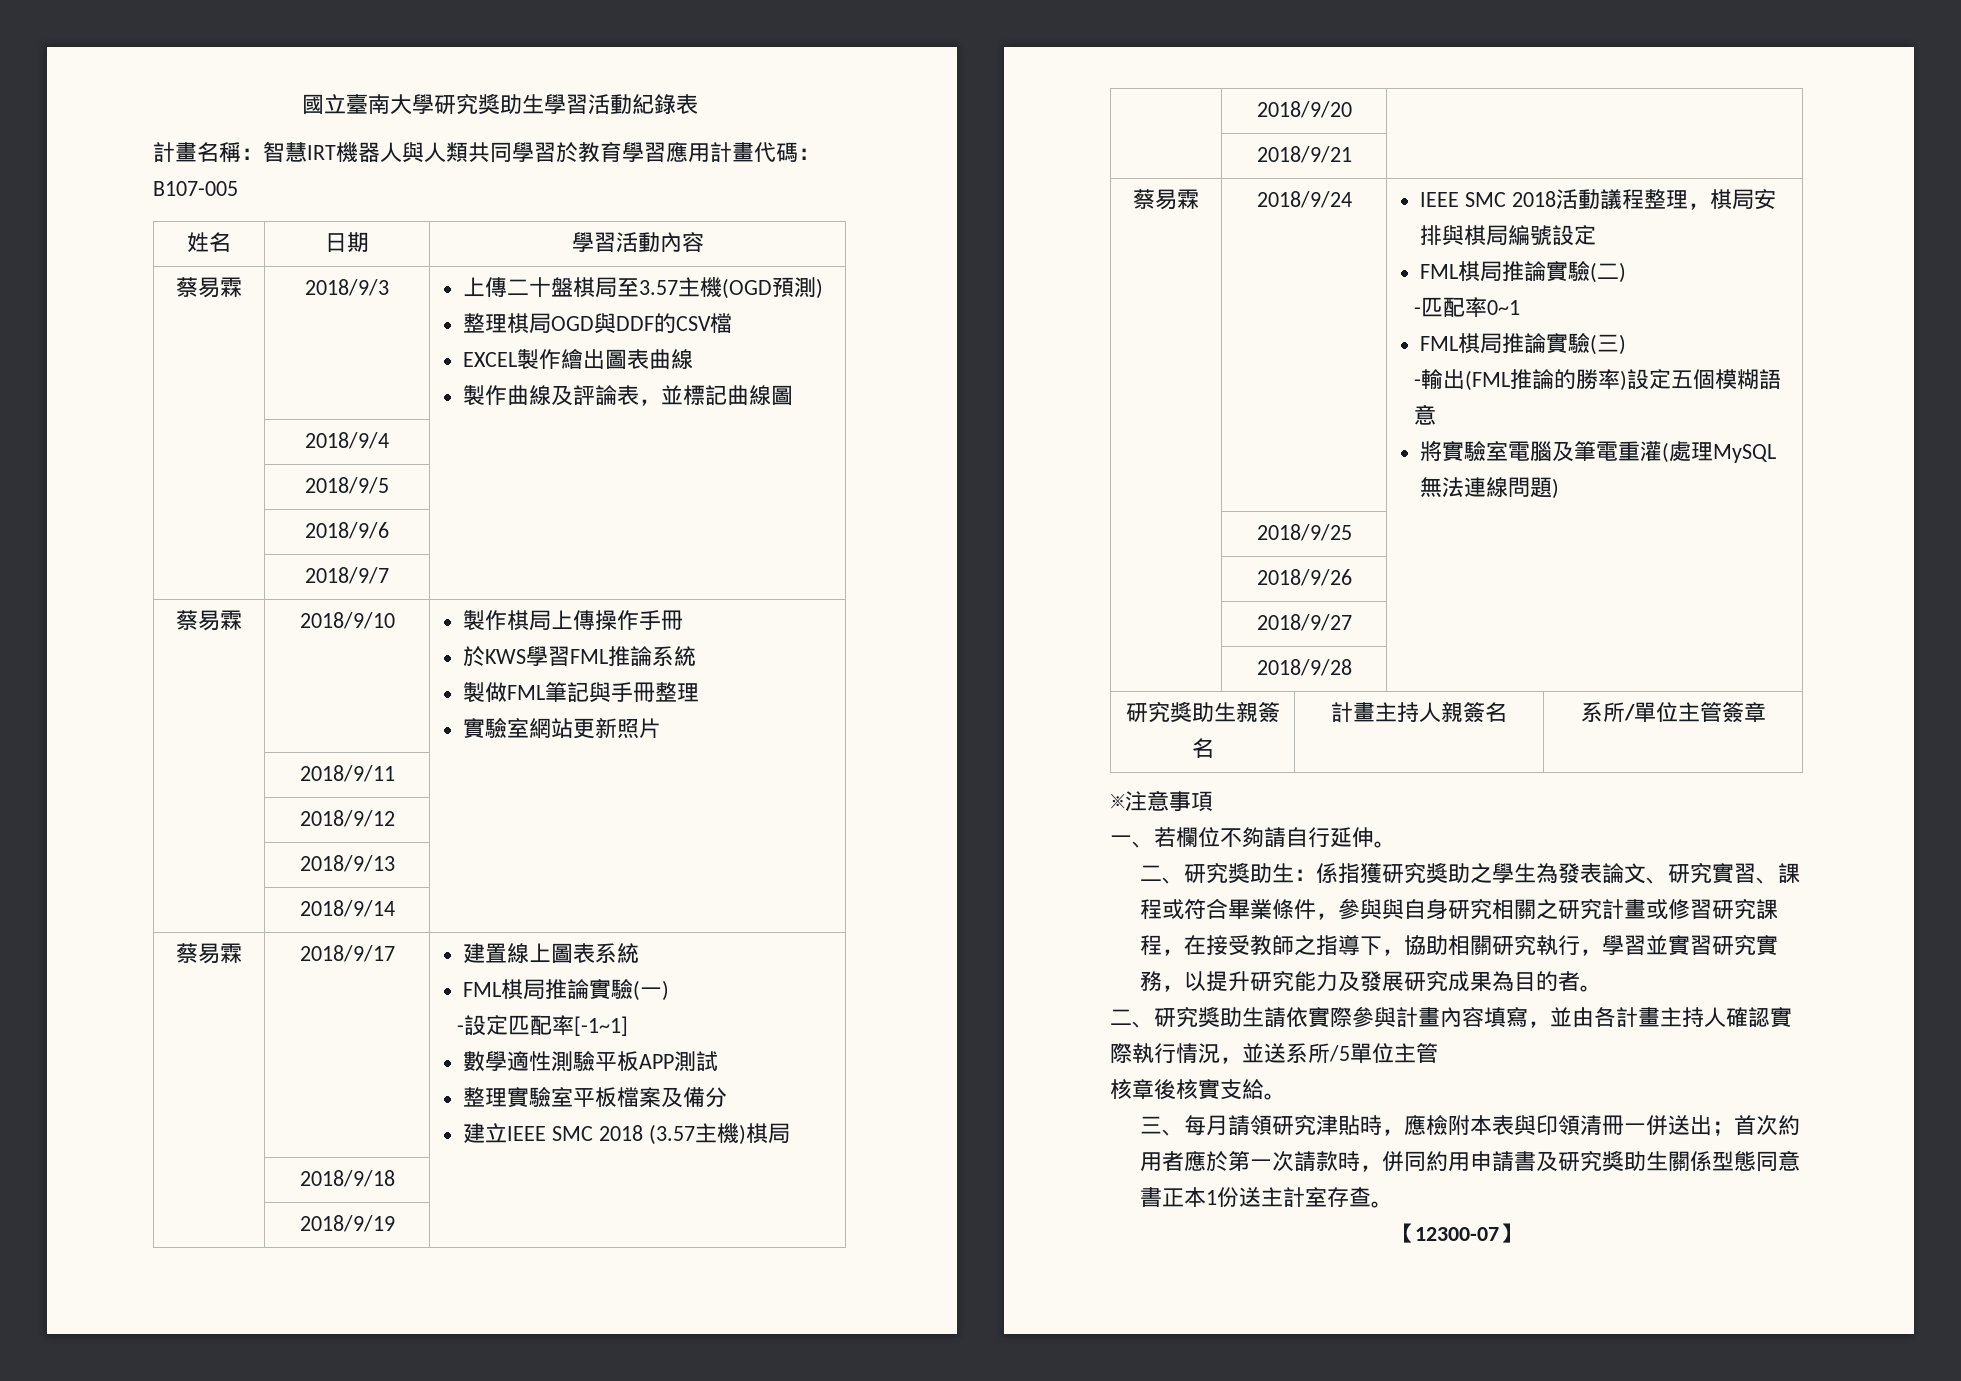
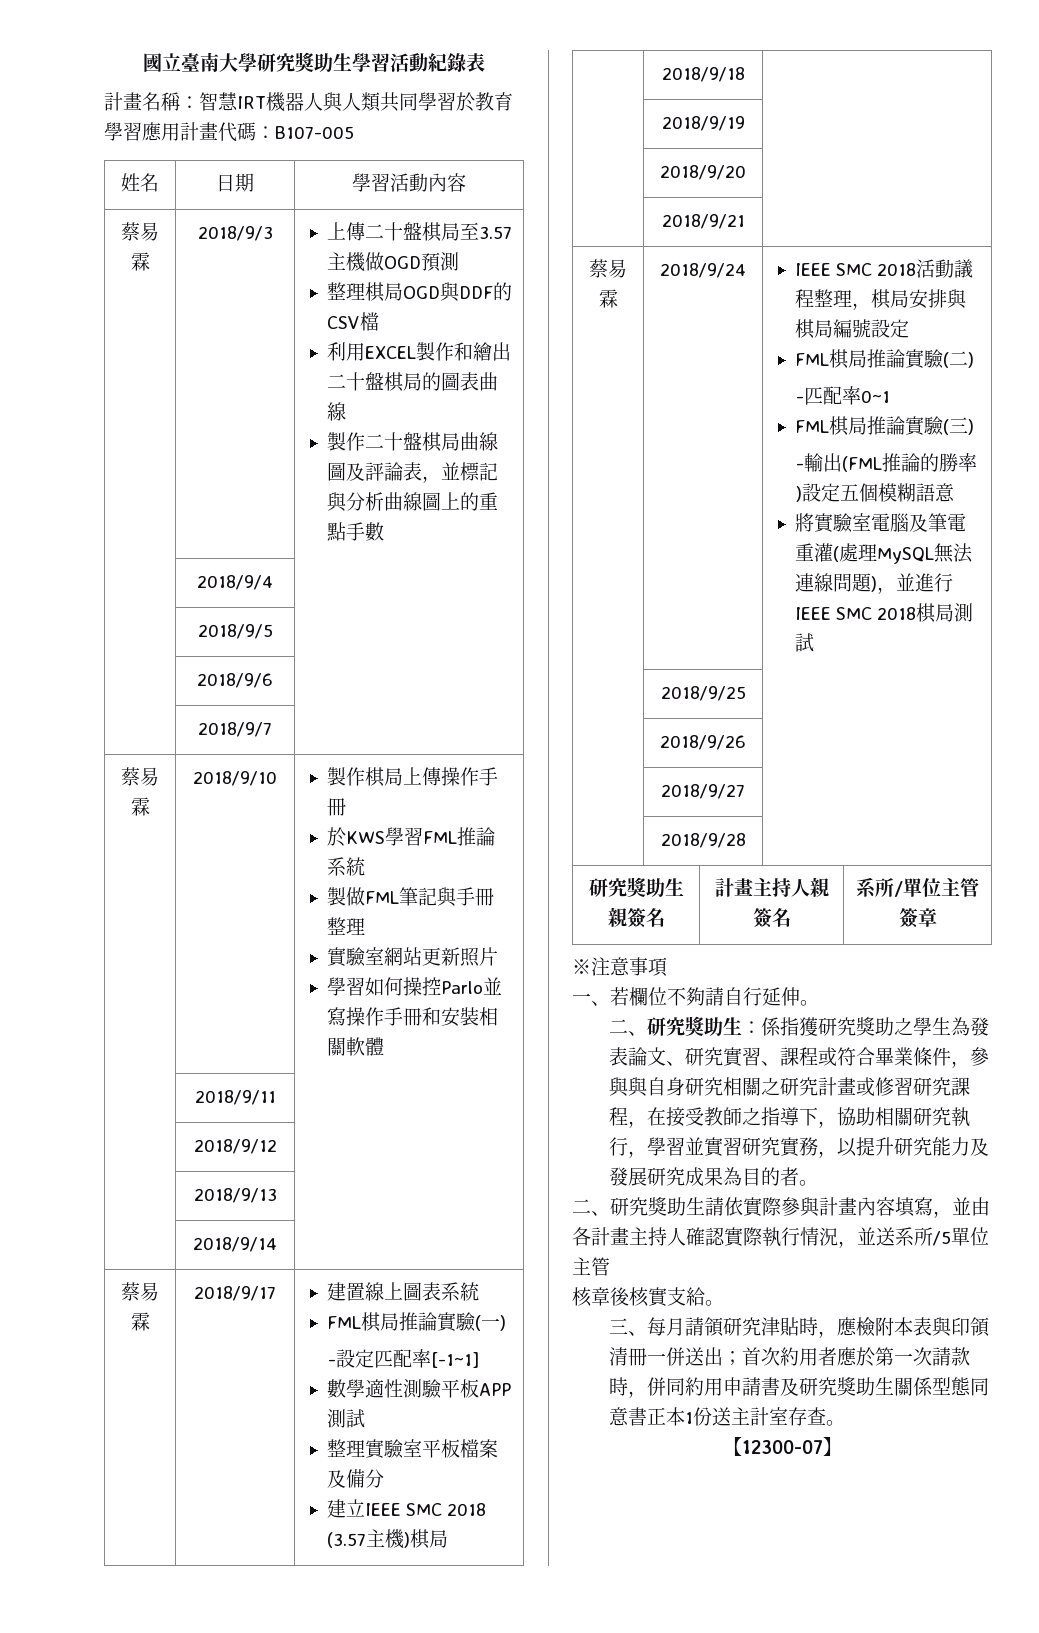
[722,278,773,299] (OGD -> [364,252,421,271] 做OGD
[816,278,824,299] ) -> (459, 261) none
(733, 323) none -> [326,342,365,361] 利用
[561,348,606,369] 繪出 -> [453,342,511,361] [326,372,441,392] 和繪出二十盤棋局的
[507,385,552,406] 曲線 -> [364,432,498,452] [326,462,346,481] 二十盤棋局曲線圖
[727,385,794,406] 曲線圖 -> [326,492,498,512] [326,522,384,541] 與分析曲線圖上的重點手數
(662, 728) none -> [326,977,502,996] [326,1007,498,1027] [326,1037,384,1056] // 學習如何操控Parlo並寫操作手冊和安裝相關軟體
(1560, 488) none -> [876,573,953,594] [794,603,973,623] [794,633,814,652] ，並進行IEEE SMC 2018棋局測試

